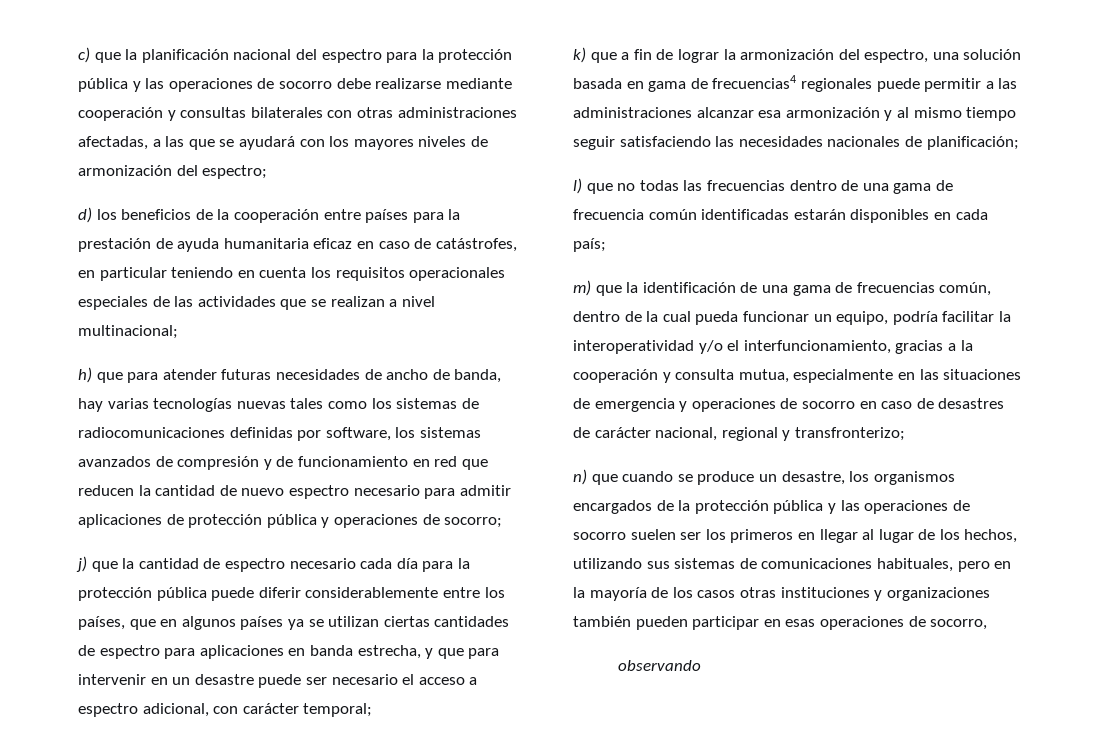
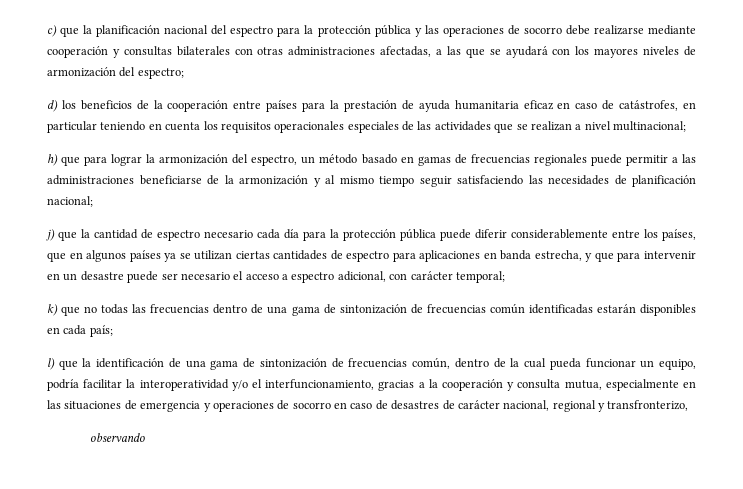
[162,369,502,383] [78,398,479,412] [78,427,481,441] [78,456,488,470] [78,485,511,499] [78,514,503,528] atender futuras necesidades de ancho de banda, hay varias tecnologías nuevas tales como los sistemas de radiocomunicaciones definidas por software, los sistemas avanzados de compresión y de funcionamiento en red que reducen la cantidad de nuevo espectro necesario para admitir aplicaciones de protección pública y operaciones de socorro; -> [111,154,696,166] [47,175,696,187] [47,196,93,207] lograr la armonización del espectro, un método basado en gamas de frecuencias regionales puede permitir a las administraciones beneficiarse de la armonización y al mismo tiempo seguir satisfaciendo las necesidades de planificación nacional;
[621,49,1022,63] [573,75,1018,92] [573,107,1017,121] [573,136,1019,150] [573,178,613,194] a fin de lograr la armonización del espectro, una solución basada en gama de frecuencias4 regionales puede permitir a las administraciones alcanzar esa armonización y al mismo tiempo seguir satisfaciendo las necesidades nacionales de planificación; // l) que -> (81, 311) none
[573,209,644,220] frecuencia -> [339,304,486,314] sintonización de frecuencias
[573,280,591,296] m) -> [47,358,55,370] l)
(853, 287) none -> [259,358,344,368] sintonización de
[794,427,905,441] [573,469,955,485] [573,500,970,514] [573,529,1018,543] [573,558,1012,572] [573,587,990,601] [573,616,988,630] transfronterizo; // n) que cuando se produce un desastre, los organismos encargados de la protección pública y las operaciones de socorro suelen ser los primeros en llegar al lugar de los hechos, utilizando sus sistemas de comunicaciones habituales, pero en la mayoría de los casos otras instituciones y organizaciones también pueden participar en esas operaciones de socorro, -> [607,400,689,411] transfronterizo,

